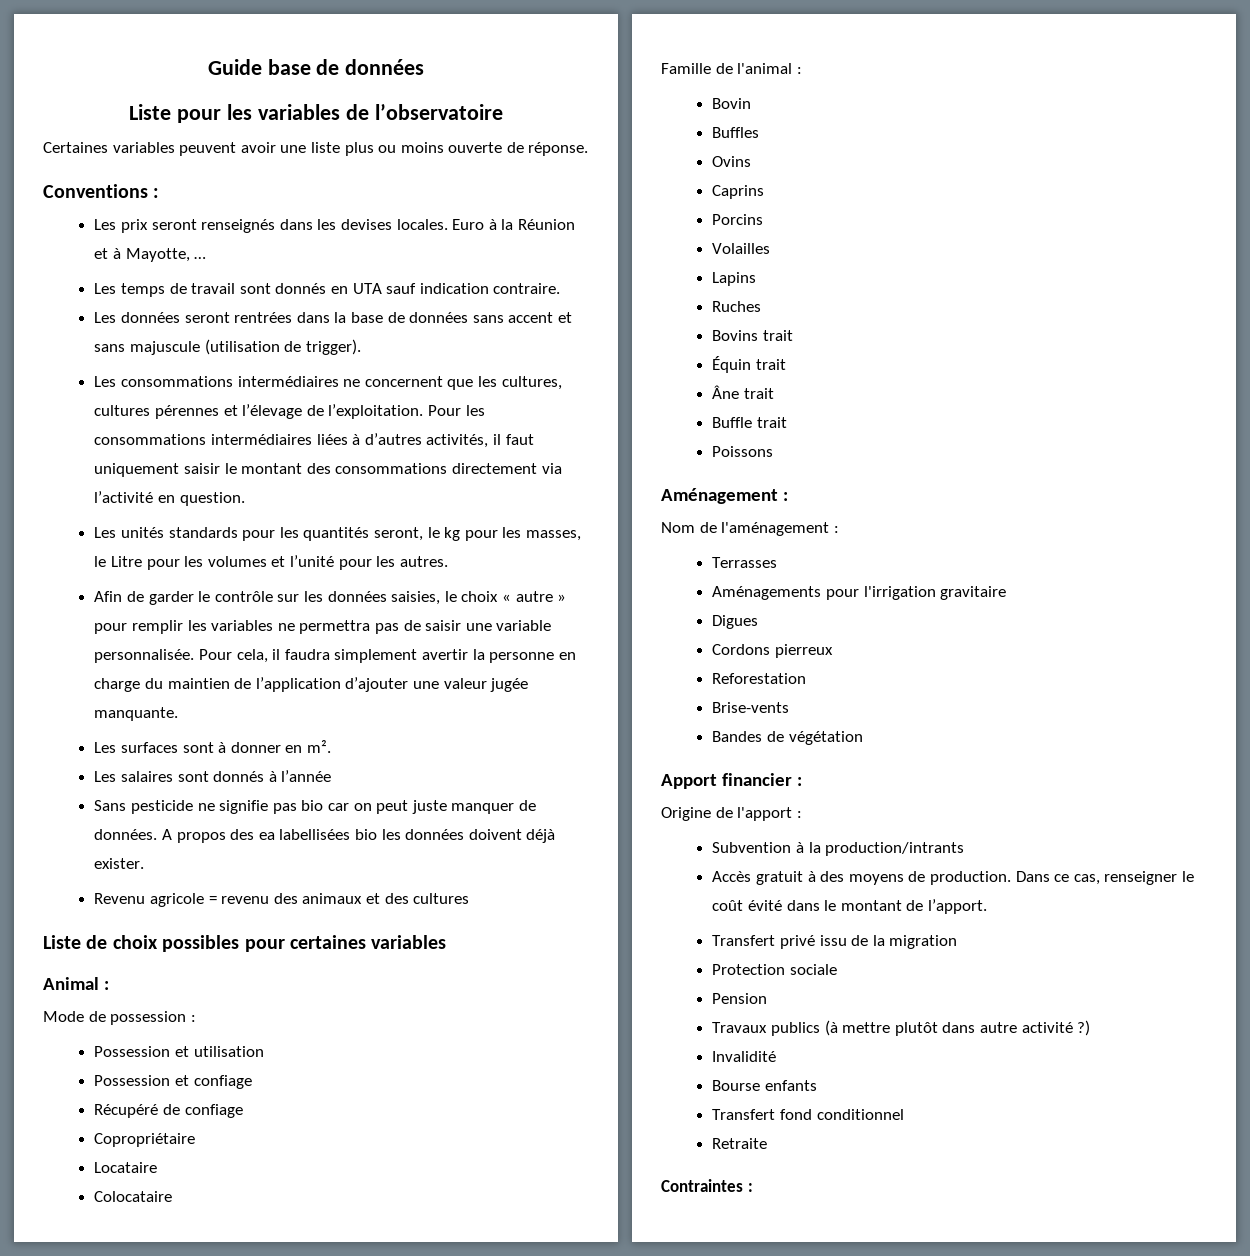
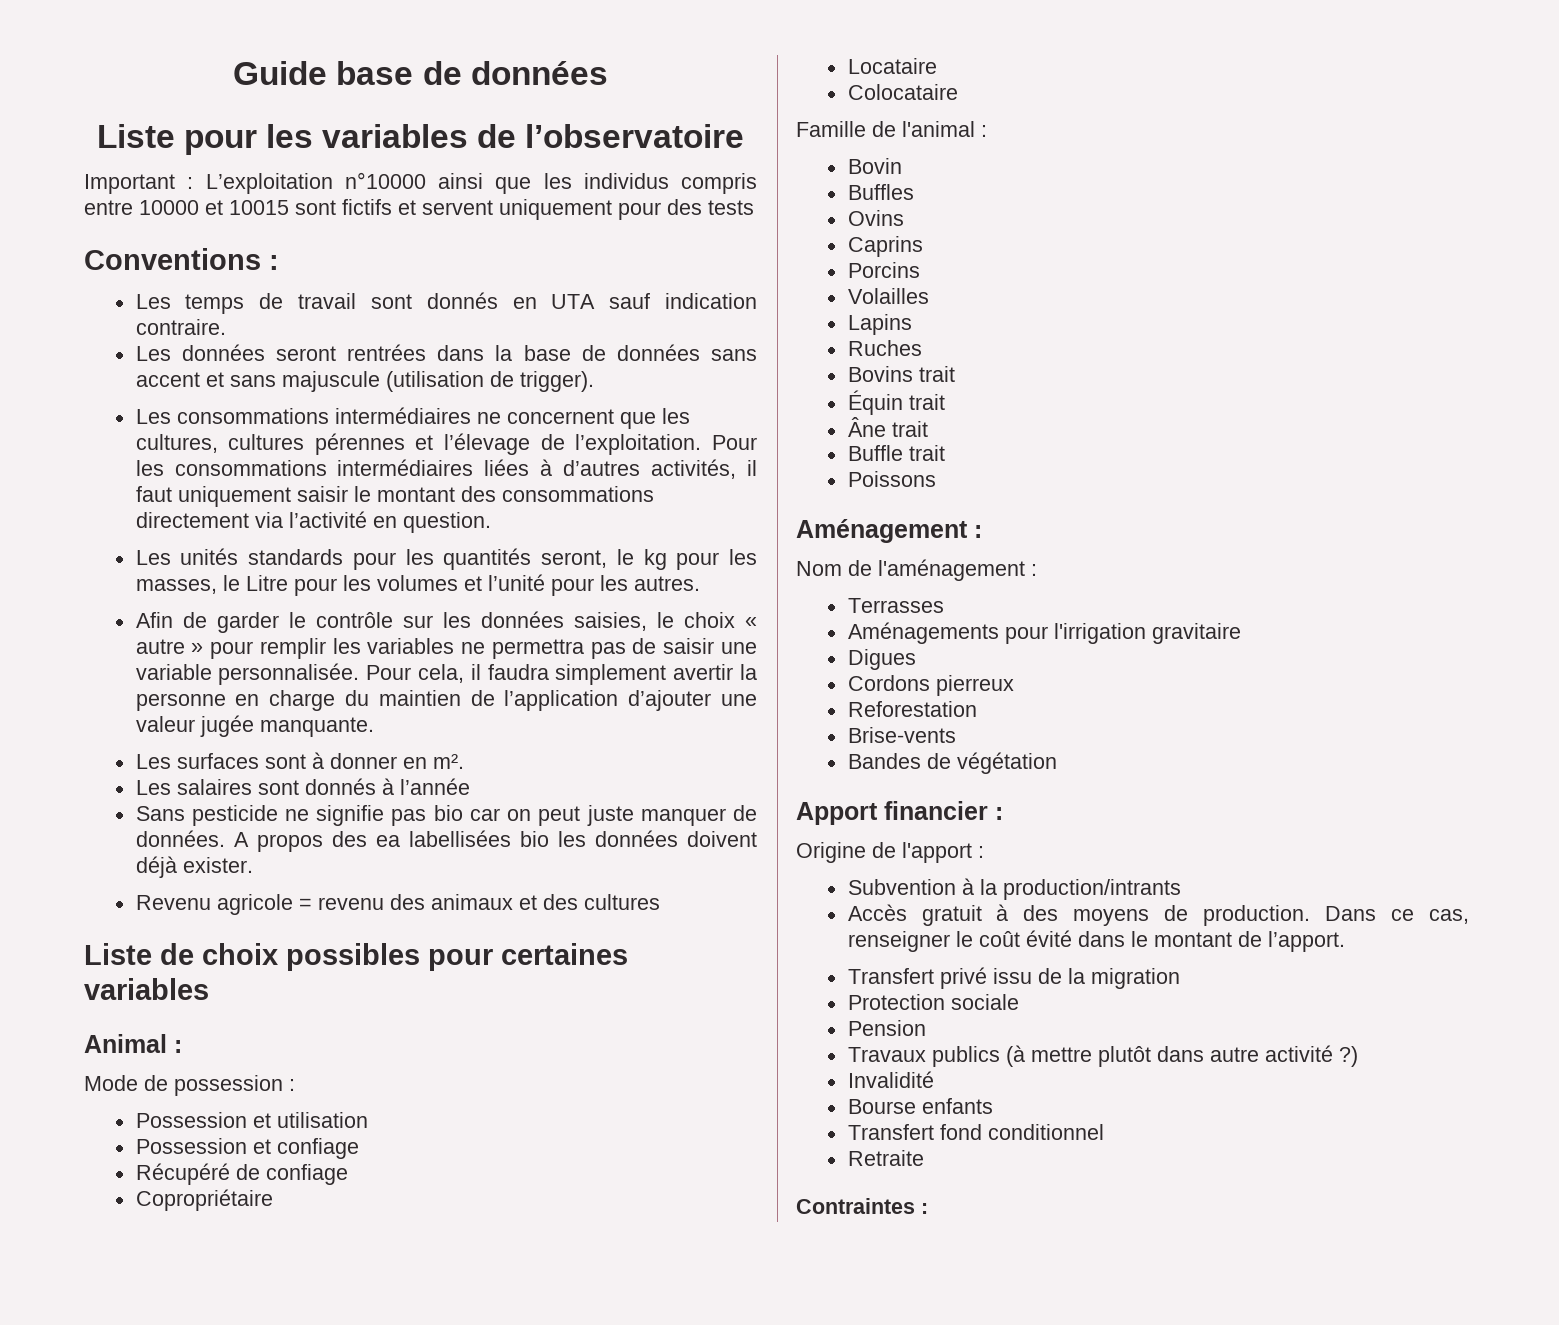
[43,142,589,156] [43,184,160,198] [94,219,575,233] [94,248,207,262] Certaines variables peuvent avoir une liste plus ou moins ouverte de réponse. // Conventions : // Les prix seront renseignés dans les devises locales. Euro à la Réunion et à Mayotte, … -> [84,172,757,194] [84,199,754,220] [84,248,279,270] Important : L’exploitation n°10000 ainsi que les individus compris entre 10000 et 10015 sont fictifs et servent uniquement pour des tests // Conventions :

